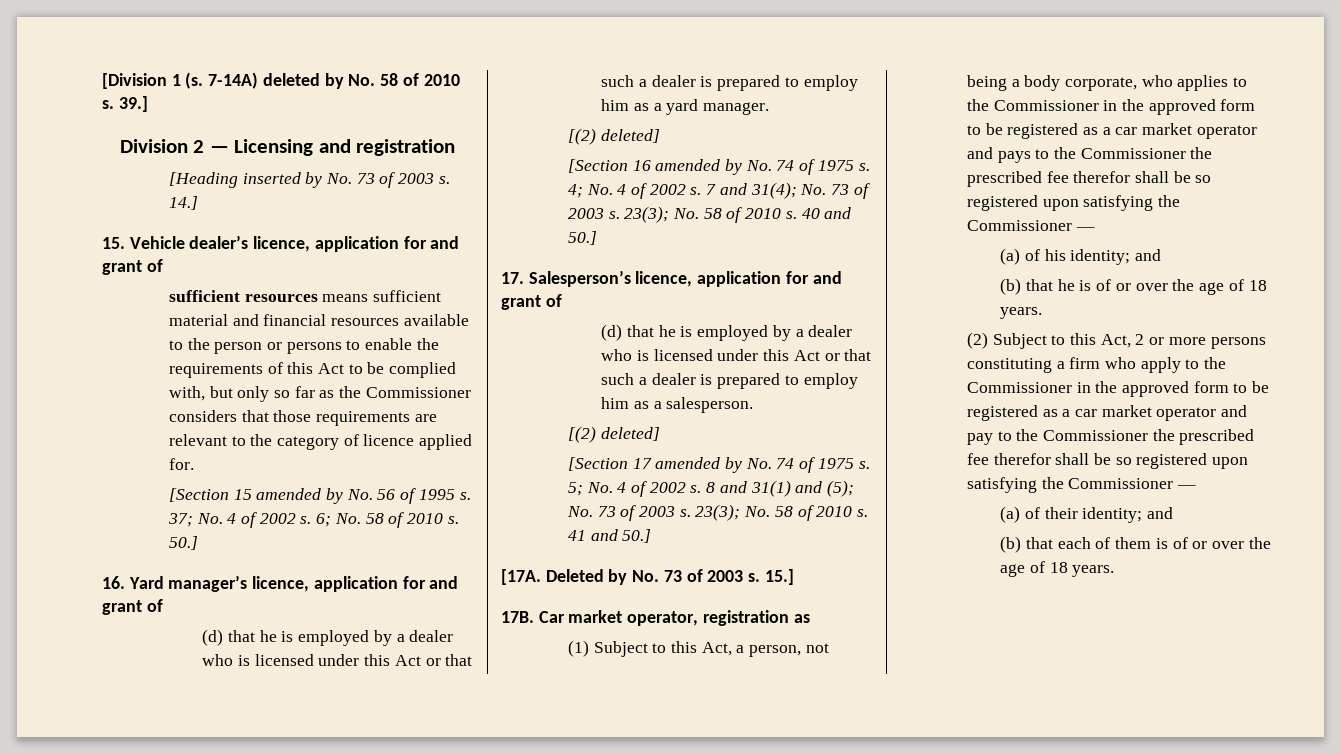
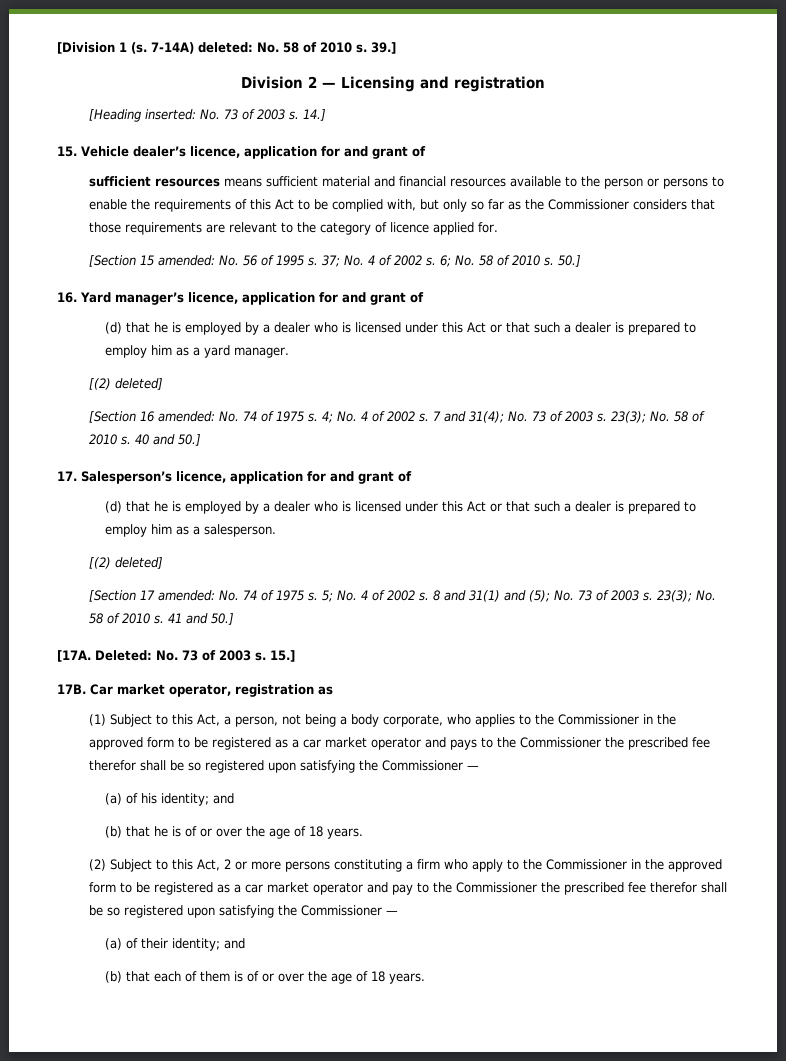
[262,73,344,89] deleted by -> [198,42,253,53] deleted:
[242,172,323,188] inserted by -> [145,109,197,120] inserted:
[256,488,344,504] amended by -> [158,255,216,266] amended:
[655,159,743,175] amended by -> [158,411,216,422] amended:
[655,457,743,473] amended by -> [158,590,216,601] amended:
[545,569,628,585] Deleted by -> [95,650,152,661] Deleted:

